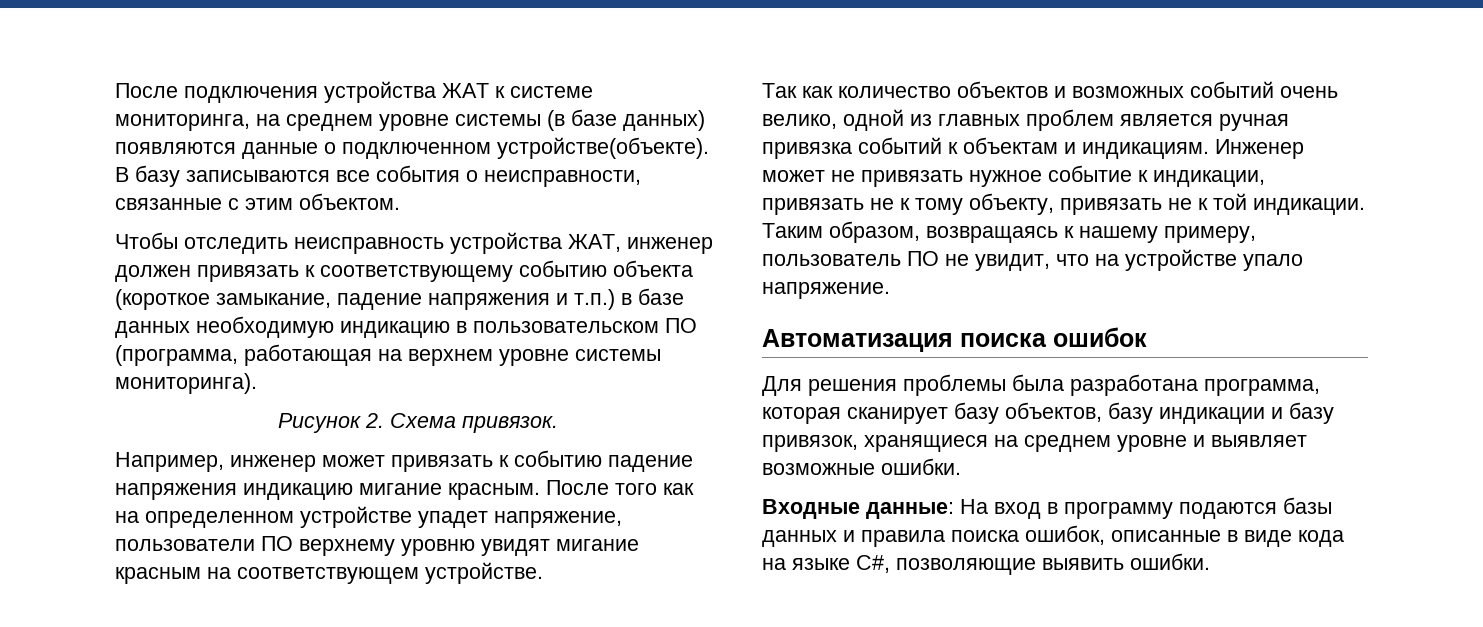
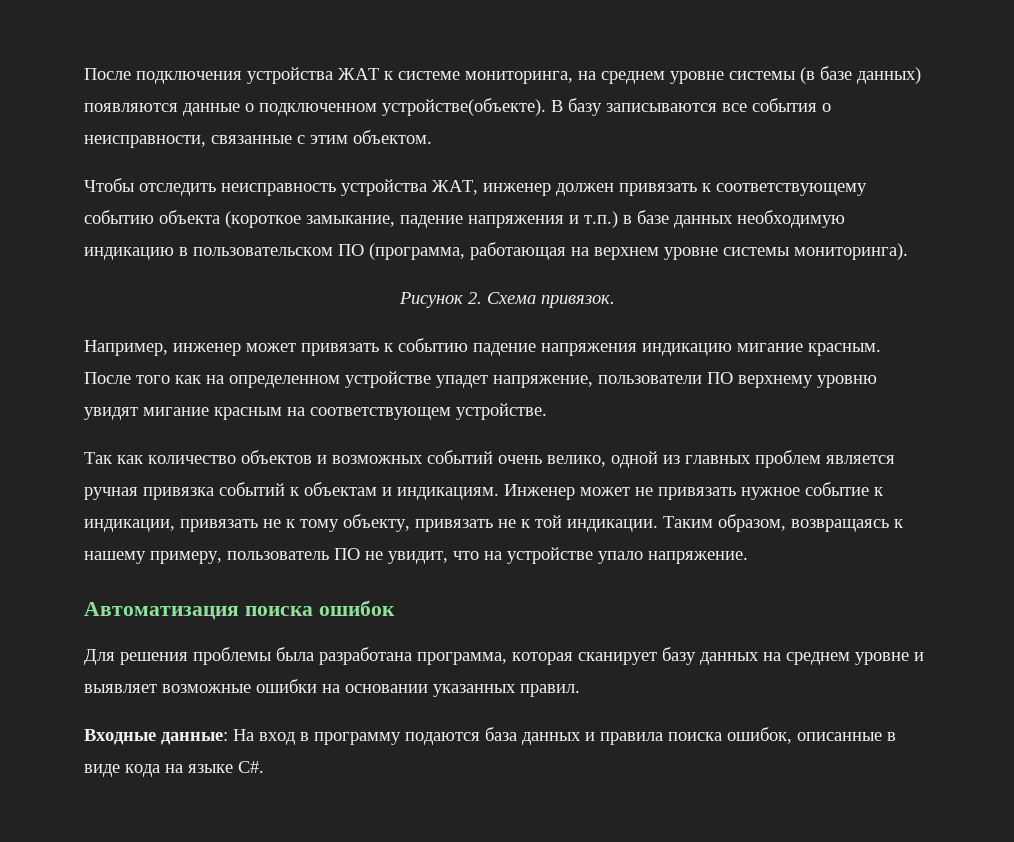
[1005,402,1334,424] [762,435,988,452] объектов, базу индикации и базу привязок, хранящиеся -> [700,652,759,665] данных
[881,458,961,475] ошибки. -> [256,679,580,697] ошибки на основании указанных правил.
[1283,497,1332,514] базы -> [485,727,517,741] база
[856,553,1210,575] С#, позволяющие выявить ошибки. -> [238,761,264,773] С#.

